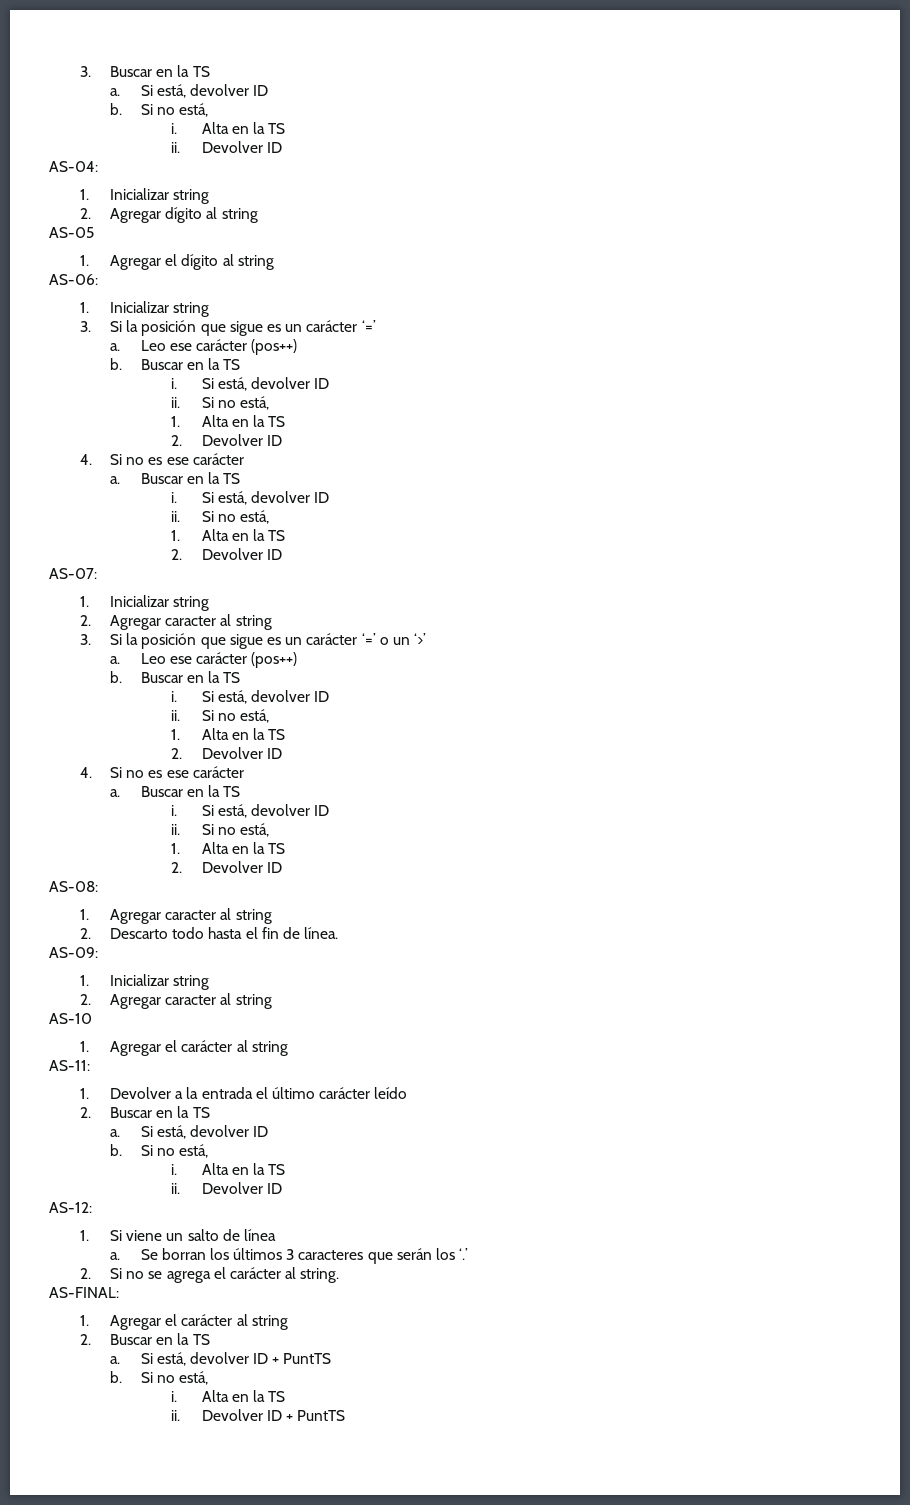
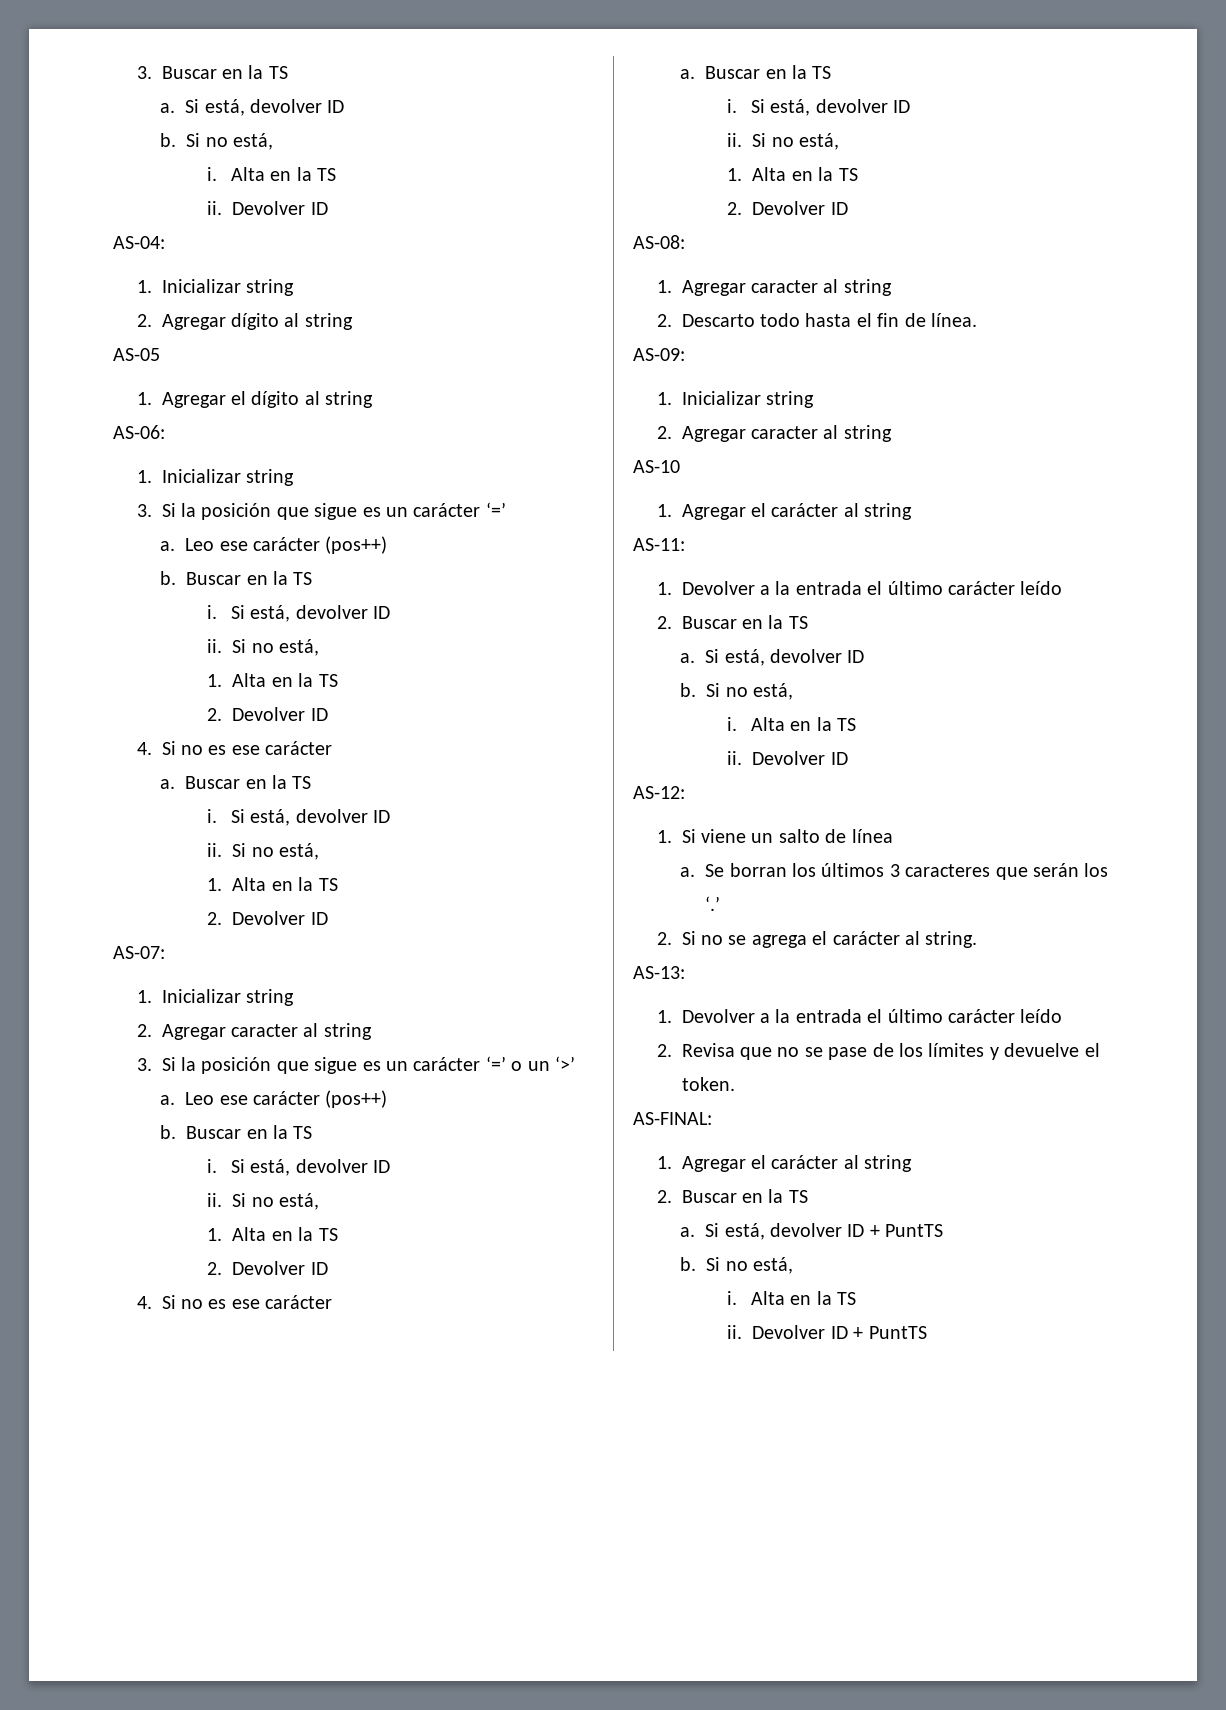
(340, 1275) none -> [633,966,685,979] [656,1009,1063,1023] [656,1043,1100,1060] [681,1077,735,1091] // AS-13: // 1. Devolver a la entrada el último carácter leído // 2. Revisa que no se pase de los límites y devuelve el token.

